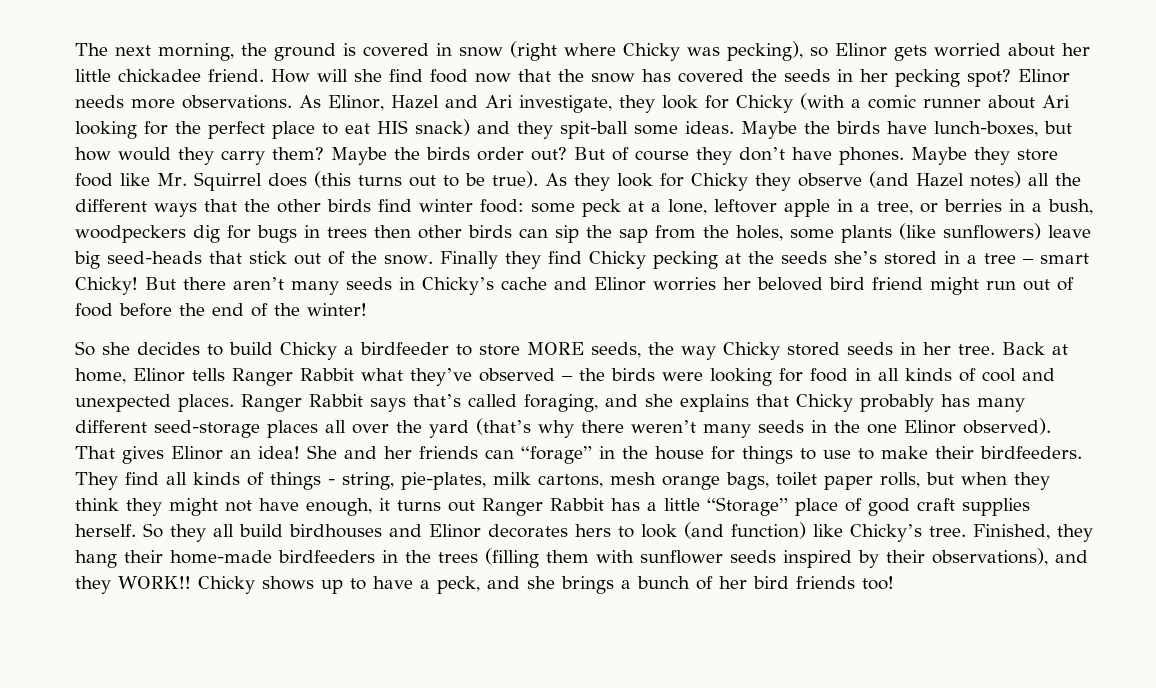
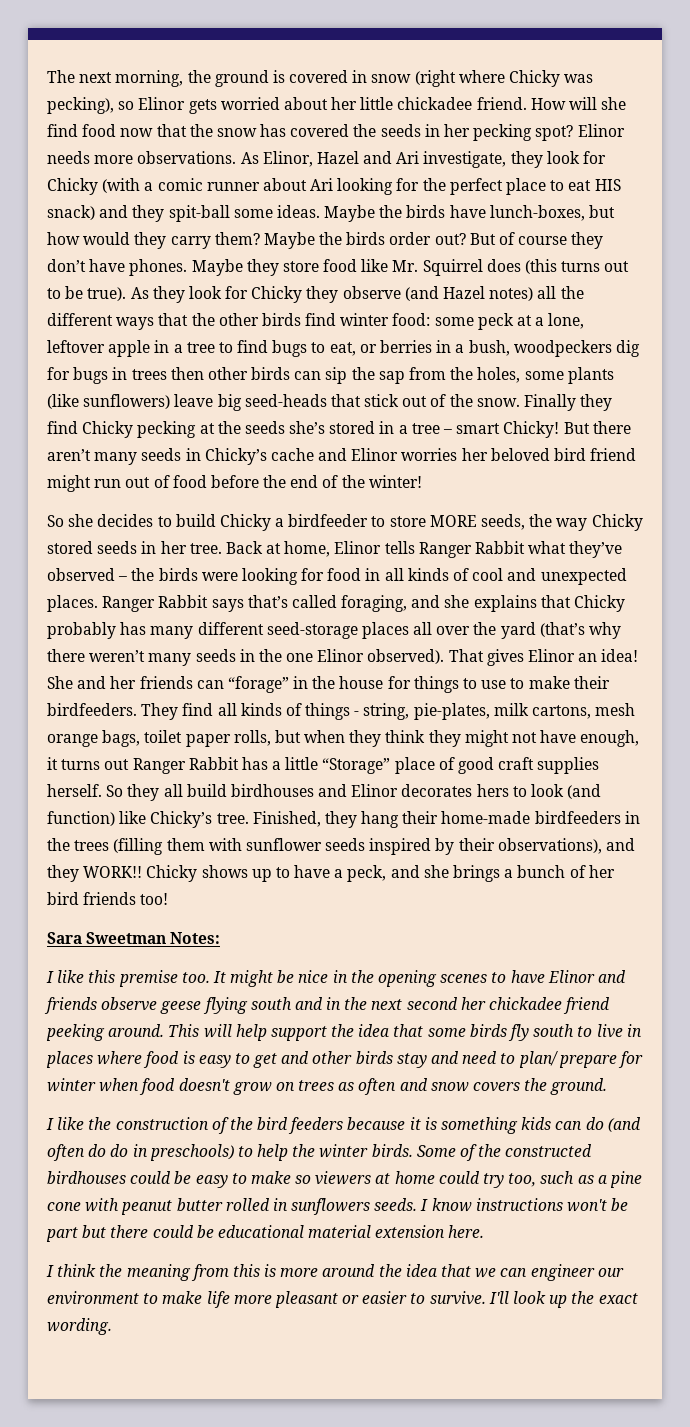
[877,201,913,215] tree, -> [186,340,356,357] tree to find bugs to eat,
(894, 583) none -> [47,932,221,944] [46,970,626,987] [44,997,611,1014] [46,1024,642,1041] [46,1051,643,1068] [47,1078,608,1095] [46,1117,641,1134] [47,1144,593,1161] [47,1171,642,1188] [47,1198,629,1215] [46,1225,485,1242] [46,1264,624,1281] [47,1291,638,1308] [47,1318,112,1335] // Sara Sweetman Notes: // I like this premise too. It might be nice in the opening scenes to have Elinor and friends observe geese flying south and in the next second her chickadee friend peeking around. This will help support the idea that some birds fly south to live in places where food is easy to get and other birds stay and need to plan/ prepare for winter when food doesn't grow on trees as often and snow covers the ground. // I like the construction of the bird feeders because it is something kids can do (and often do do in preschools) to help the winter birds. Some of the constructed birdhouses could be easy to make so viewers at home could try too, such as a pine cone with peanut butter rolled in sunflowers seeds. I know instructions won't be part but there could be educational material extension here. // I think the meaning from this is more around the idea that we can engineer our environment to make life more pleasant or easier to survive. I'll look up the exact wording.

